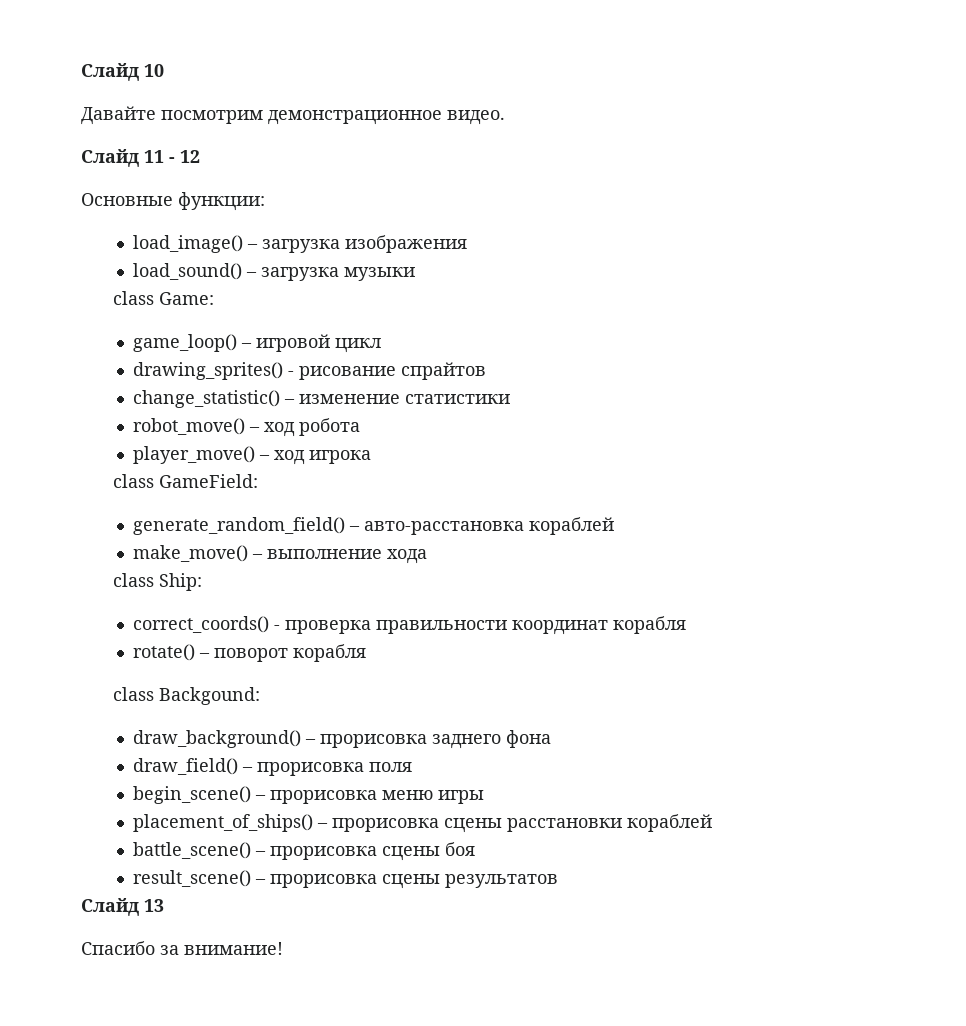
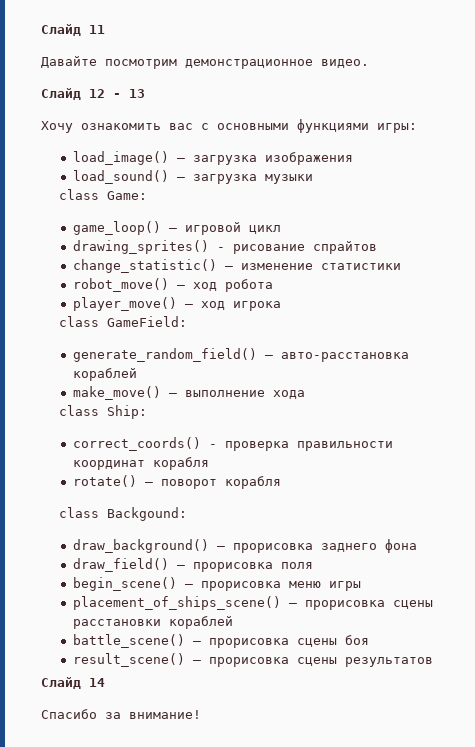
[81,63,164,81] Слайд 10 -> [41,24,105,36] Слайд 11
[144,150,200,163] [81,192,265,211] 11 - 12 // Основные функции: -> [89,89,145,98] [41,119,417,133] 12 - 13 // Хочу ознакомить вас с основными функциями игры:
[132,814,313,832] placement_of_ships() -> [72,596,281,610] placement_of_ships_scene()
[144,899,164,912] 13 -> [89,678,105,687] 14

